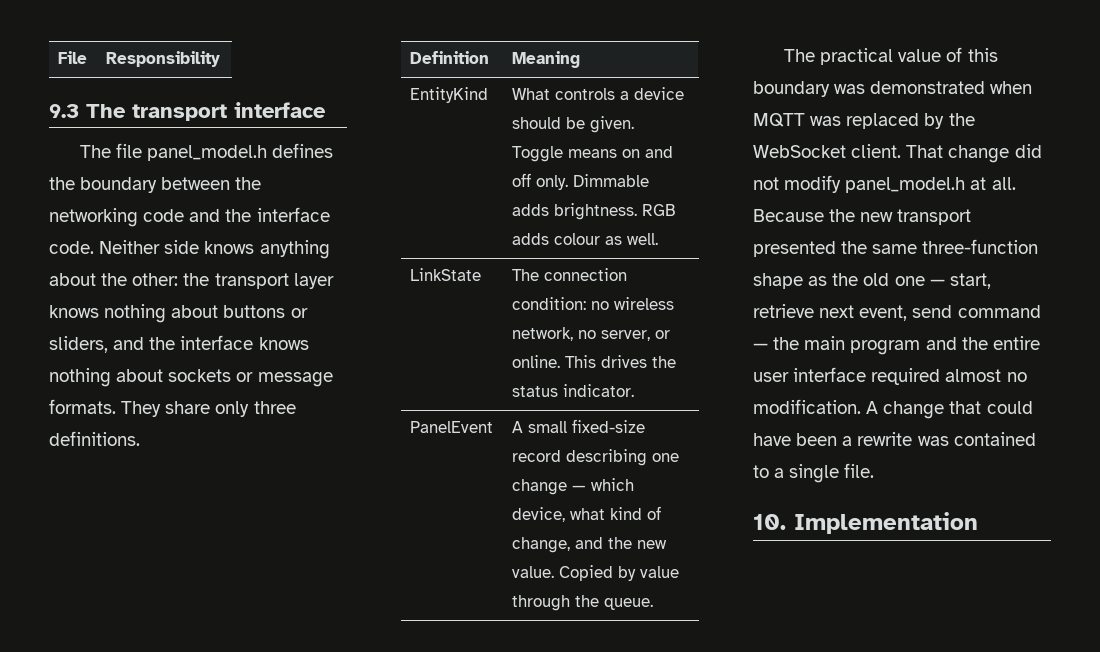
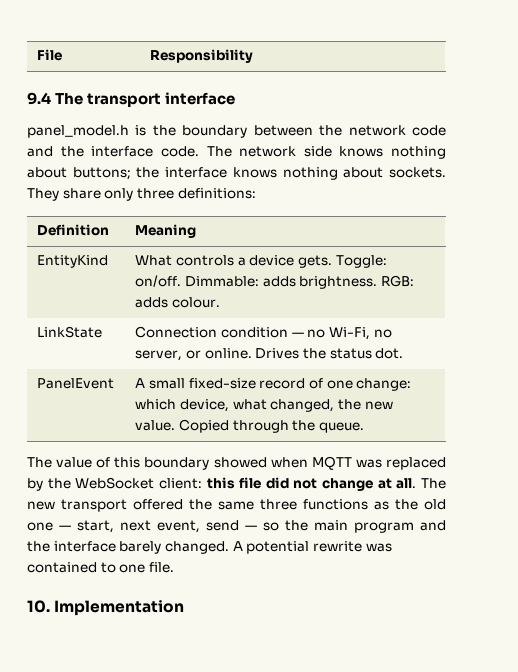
[49,104,79,118] 9.3 -> [27,92,51,105] 9.4
[79,143,334,161] The file panel_model.h defines -> [27,125,147,138] panel_model.h is
[49,208,138,227] networking -> [348,125,406,136] network
[99,240,330,259] [49,273,334,289] [49,304,308,323] [49,336,145,353] Neither side knows anything about the other: the transport layer knows nothing about buttons or sliders, and -> [206,146,446,159] [27,167,131,180] The network side knows nothing about buttons;
[168,369,333,387] [49,399,116,414] sockets or message formats. -> [389,167,447,178] sockets.
[49,431,140,446] definitions. -> [177,188,256,199] definitions:
[512,116,635,133] [512,146,674,162] [512,173,650,190] [512,203,677,220] [512,233,659,245] [410,268,482,281] [512,268,628,281] [512,297,675,310] [512,327,574,341] should be given. Toggle means on and off only. Dimmable adds brightness. RGB adds colour as well. // LinkState | The connection condition: no wireless network, -> [297,255,387,268] [135,275,414,289] [135,297,220,308] [37,326,103,338] [135,326,370,340] gets. Toggle: on/off. Dimmable: adds brightness. RGB: adds colour. // LinkState | Connection condition — no Wi-Fi,
[565,355,648,368] This drives -> [255,348,300,359] Drives
[563,384,635,397] indicator. -> [375,348,404,359] dot.
[566,449,680,466] [512,478,635,495] [512,506,662,522] [512,537,604,553] describing one change — which device, what kind of change, and -> [308,378,412,391] [135,399,335,412] of one change: which device, what changed,
[618,566,680,581] by value -> (229, 426) none
[820,48,894,65] practical -> (52, 462) none
[834,81,986,94] was demonstrated -> [213,457,267,468] showed
[851,144,1042,163] [753,175,1016,193] [753,209,856,222] client. That change did not modify panel_model.h at all. Because the -> [158,477,446,491] client: this file did not change at all. The
[753,241,836,257] presented -> [133,499,183,510] offered
[922,239,1039,254] [753,273,803,289] three-function shape -> [260,499,368,510] three functions
[753,304,814,318] retrieve -> (114, 526) none
[957,305,1041,318] [753,343,768,350] command — -> [245,522,279,531] — so
[992,336,1040,350] [753,367,1027,385] [753,399,1033,419] [753,433,853,446] entire user interface required almost no modification. A change that could have been a -> [53,541,310,554] interface barely changed. A potential
[774,464,840,483] a single -> [119,564,146,573] one

